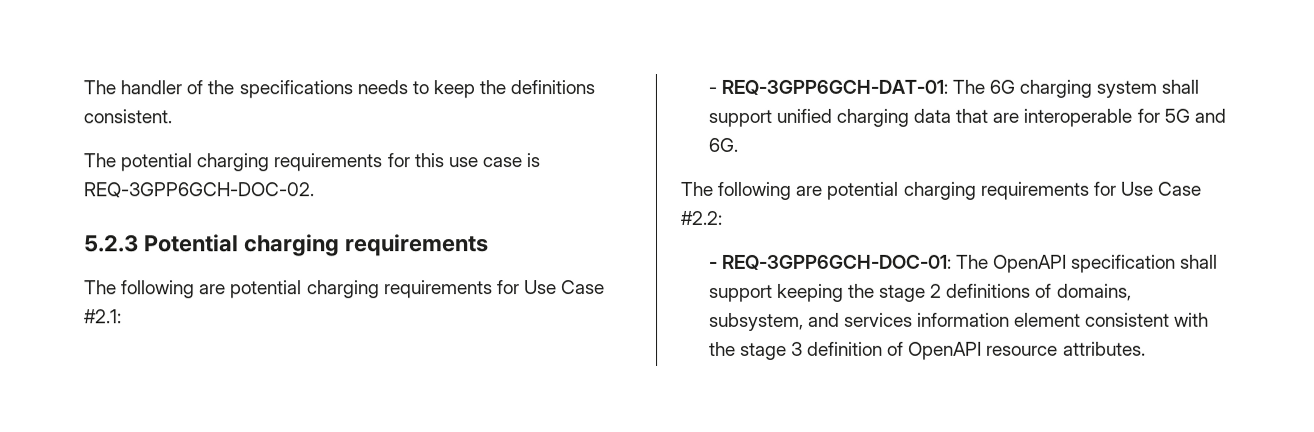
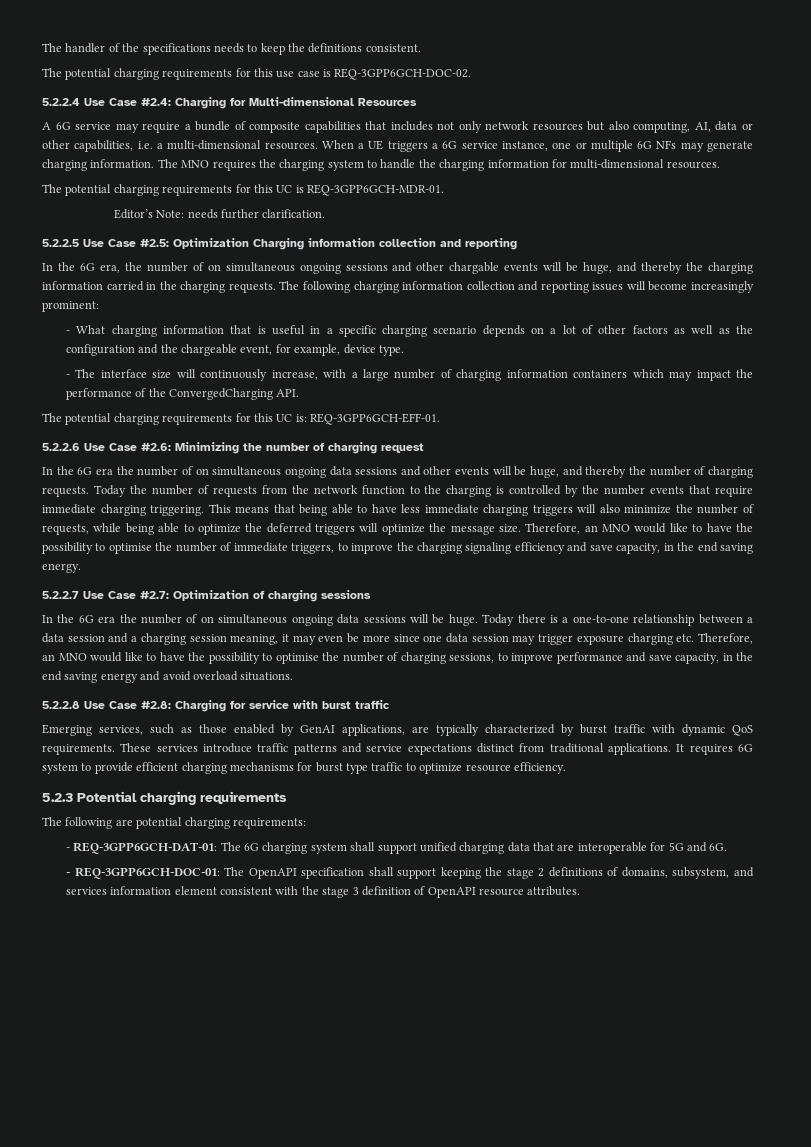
(314, 190) none -> [42,97,417,109] [42,121,753,133] [42,140,753,152] [42,159,720,171] [42,184,444,196] [113,209,326,219] [42,238,517,250] [42,262,754,274] [42,281,754,293] [42,301,99,312] [65,325,754,337] [65,344,404,356] [65,369,753,381] [65,388,300,400] [42,413,440,425] [42,442,424,454] [42,466,754,478] [42,485,754,497] [42,504,754,516] [42,523,754,535] [42,542,754,554] [42,563,81,573] [42,590,371,602] [42,614,753,626] [42,633,753,645] [42,652,753,664] [42,671,294,683] [42,700,390,712] [42,724,753,736] [42,743,753,755] [42,762,566,774] // 5.2.2.4 Use Case #2.4: Charging for Multi-dimensional Resources // A 6G service may require a bundle of composite capabilities that includes not only network resources but also computing, AI, data or other capabilities, i.e. a multi-dimensional resources. When a UE triggers a 6G service instance, one or multiple 6G NFs may generate charging information. The MNO requires the charging system to handle the charging information for multi-dimensional resources. // The potential charging requirements for this UC is REQ-3GPP6GCH-MDR-01. // Editor’s Note: needs further clarification. // 5.2.2.5 Use Case #2.5: Optimization Charging information collection and reporting // In the 6G era, the number of on simultaneous ongoing sessions and other chargable events will be huge, and thereby the charging information carried in the charging requests. The following charging information collection and reporting issues will become increasingly prominent: // - What charging information that is useful in a specific charging scenario depends on a lot of other factors as well as the configuration and the chargeable event, for example, device type. // - The interface size will continuously increase, with a large number of charging information containers which may impact the performance of the ConvergedCharging API. // The potential charging requirements for this UC is: REQ-3GPP6GCH-EFF-01. // 5.2.2.6 Use Case #2.6: Minimizing the number of charging request // In the 6G era the number of on simultaneous ongoing data sessions and other events will be huge, and thereby the number of charging requests. Today the number of requests from the network function to the charging is controlled by the number events that require immediate charging triggering. This means that being able to have less immediate charging triggers will also minimize the number of requests, while being able to optimize the deferred triggers will optimize the message size. Therefore, an MNO would like to have the possibility to optimise the number of immediate triggers, to improve the charging signaling efficiency and save capacity, in the end saving energy. // 5.2.2.7 Use Case #2.7: Optimization of charging sessions // In the 6G era the number of on simultaneous ongoing data sessions will be huge. Today there is a one-to-one relationship between a data session and a charging session meaning, it may even be more since one data session may trigger exposure charging etc. Therefore, an MNO would like to have the possibility to optimise the number of charging sessions, to improve performance and save capacity, in the end saving energy and avoid overload situations. // 5.2.2.8 Use Case #2.8: Charging for service with burst traffic // Emerging services, such as those enabled by GenAI applications, are typically characterized by burst traffic with dynamic QoS requirements. These services introduce traffic patterns and service expectations distinct from traditional applications. It requires 6G system to provide efficient charging mechanisms for burst type traffic to optimize resource efficiency.
[383,280,606,299] [84,309,122,324] requirements for Use Case #2.1: -> [232,818,306,829] requirements:
[680,181,1202,200] [680,210,723,225] // The following are potential charging requirements for Use Case #2.2: -> (728, 847) none

